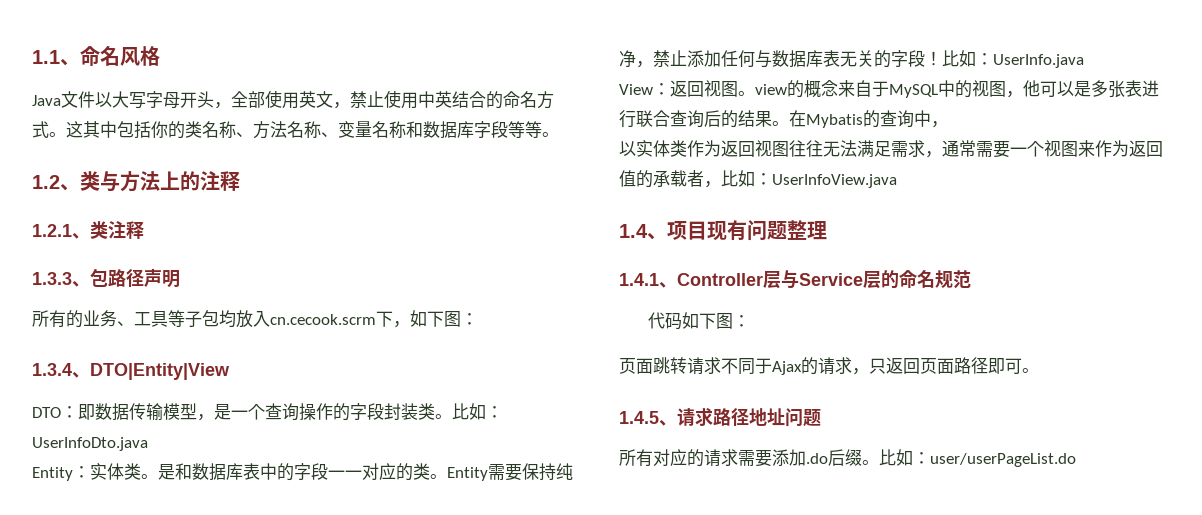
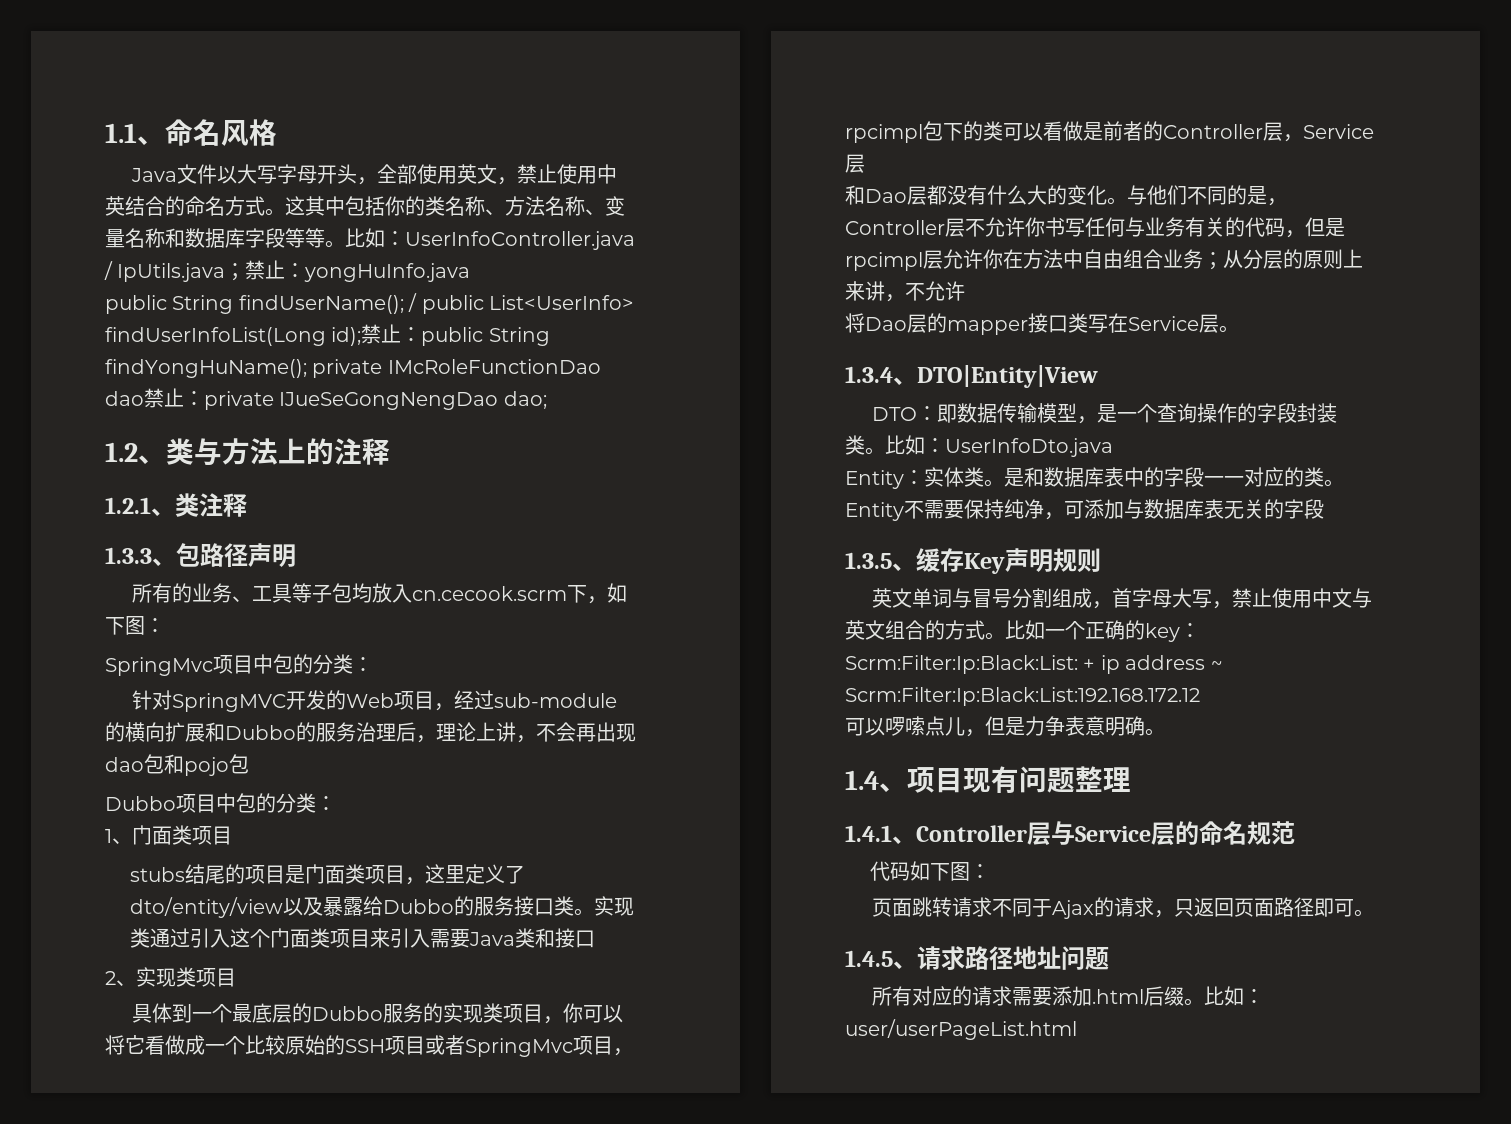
(559, 134) none -> [345,228,635,250] [104,260,471,282] [105,293,634,314] [105,324,550,346] [105,359,601,378] [105,388,547,410] 比如：UserInfoController.java / IpUtils.java；禁止：yongHuInfo.java // public String findUserName(); / public List<UserInfo> findUserInfoList(Long id);禁止：public String findYongHuName(); private IMcRoleFunctionDao dao禁止：private IJueSeGongNengDao dao;
(478, 319) none -> [105,654,373,676] [132,690,618,712] [105,722,636,743] [105,754,249,776] [105,793,336,813] [105,825,232,845] [129,864,525,885] [129,896,634,918] [129,928,595,948] [105,967,236,987] [132,1003,624,1024] [105,1035,633,1057] [845,121,1374,143] [845,154,865,173] [845,185,1287,206] [845,217,1345,238] [845,249,1363,271] [845,281,965,302] [845,313,1239,335] // SpringMvc项目中包的分类： // 针对SpringMVC开发的Web项目，经过sub-module的横向扩展和Dubbo的服务治理后，理论上讲，不会再出现dao包和pojo包 // Dubbo项目中包的分类： // 1、门面类项目 // stubs结尾的项目是门面类项目，这里定义了dto/entity/view以及暴露给Dubbo的服务接口类。实现类通过引入这个门面类项目来引入需要Java类和接口 // 2、实现类项目 // 具体到一个最底层的Dubbo服务的实现类项目，你可以将它看做成一个比较原始的SSH项目或者SpringMvc项目，rpcimpl包下的类可以看做是前者的Controller层，Service层 // 和Dao层都没有什么大的变化。与他们不同的是，Controller层不允许你书写任何与业务有关的代码，但是rpcimpl层允许你在方法中自由组合业务；从分层的原则上来讲，不允许 // 将Dao层的mapper接口类写在Service层。
(488, 474) none -> [904,501,924,519] 不
[653,50,755,67] 禁止添加任何 -> [1064,499,1124,519] 可添加
[925,50,1084,68] [619,80,1159,98] [619,110,948,128] [619,140,1163,158] [619,170,897,188] ！比如：UserInfo.java // View：返回视图。view的概念来自于MySQL中的视图，他可以是多张表进行联合查询后的结果。在Mybatis的查询中， // 以实体类作为返回视图往往无法满足需求，通常需要一个视图来作为返回值的承载者，比如：UserInfoView.java -> [845,548,1101,574] [872,588,1373,609] [845,620,1200,642] [845,655,1223,674] [845,687,1200,706] [845,716,1165,737] // 1.3.5、缓存Key声明规则 // 英文单词与冒号分割组成，首字母大写，禁止使用中文与英文组合的方式。比如一个正确的key：Scrm:Filter:Ip:Black:List: + ip address ~ Scrm:Filter:Ip:Black:List:192.168.172.12 // 可以啰嗦点儿，但是力争表意明确。
[806,453,828,464] .do -> [1092,989,1145,1004] .html
[930,453,1076,467] user/userPageList.do -> [845,1019,1077,1040] user/userPageList.html

